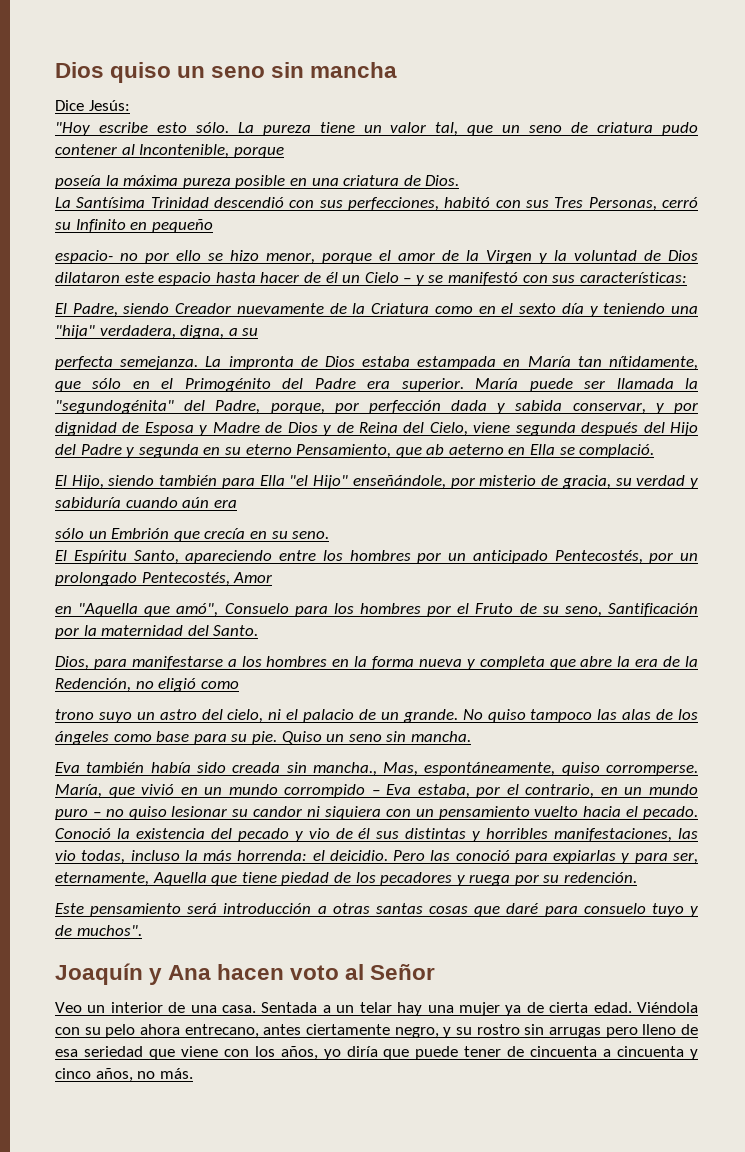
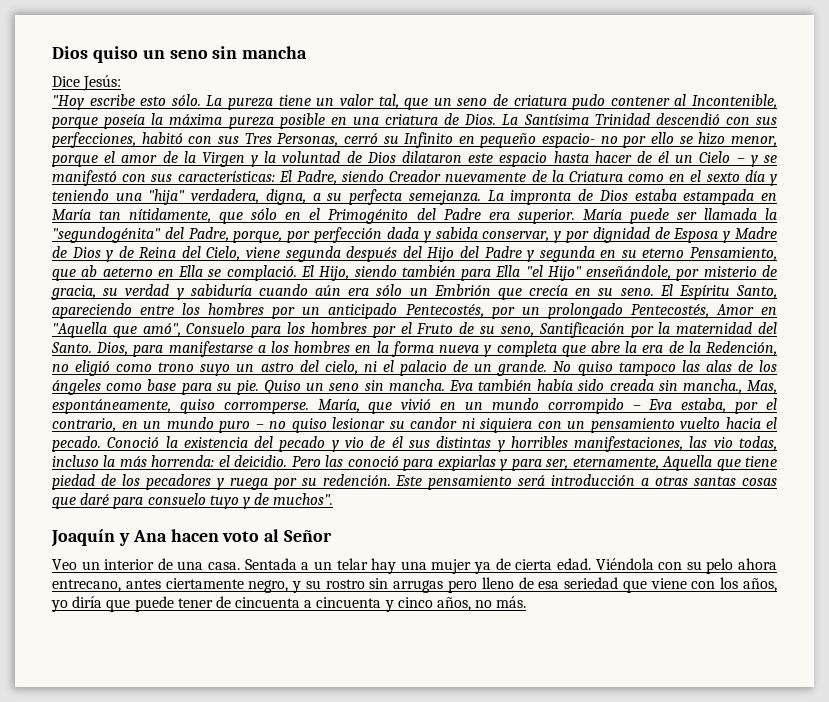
(284, 152) // -> (98, 123) none
(460, 180) // -> (497, 119) none
(213, 226) // -> (537, 140) none
(687, 277) // -> (275, 176) none
(259, 332) // -> (343, 197) none
(655, 451) // -> (297, 273) none
(237, 503) // -> (370, 292) none
(330, 535) // -> (654, 292) none
(273, 577) // -> (754, 309) none
(259, 630) // -> (92, 347) none
(239, 685) // -> (153, 368) none
(471, 736) // -> (445, 385) none
(638, 877) // -> (391, 480) none

